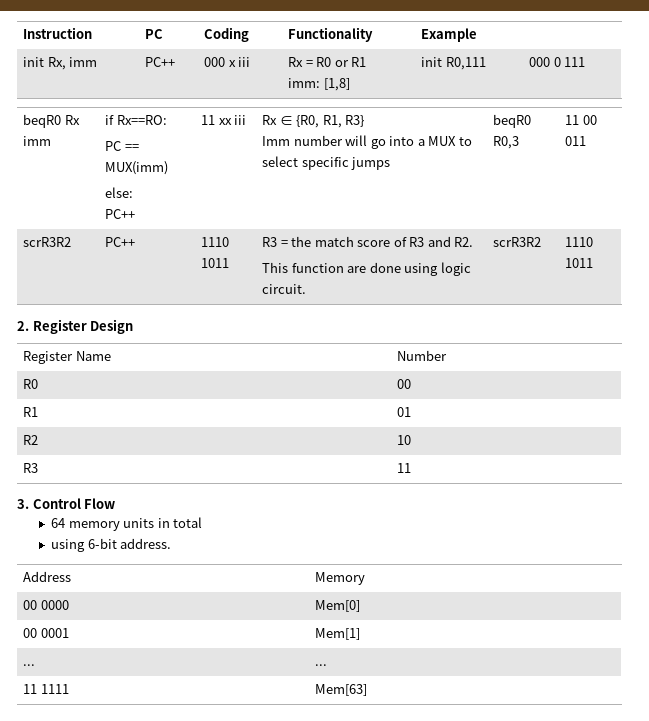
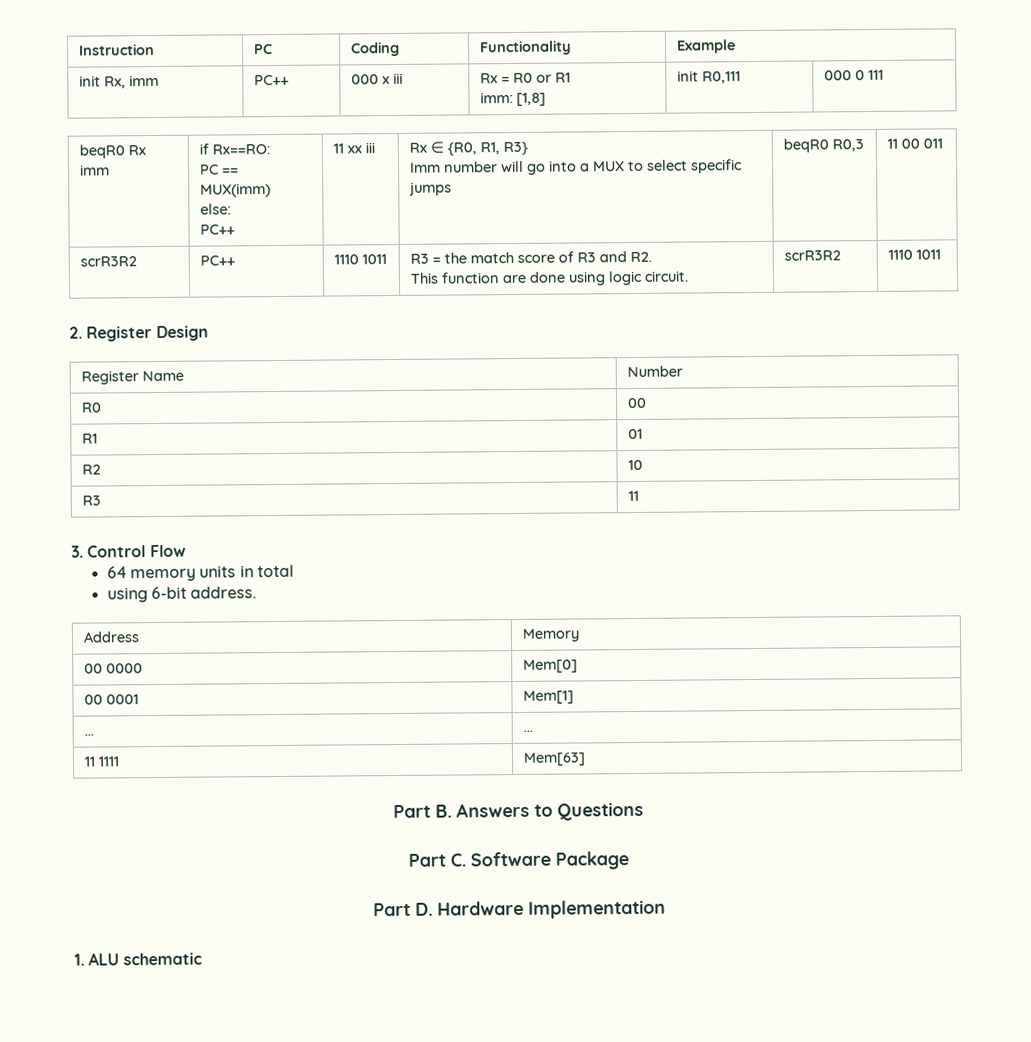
(368, 690) none -> [392,801,644,821] [407,851,629,870] [372,899,666,919] [74,952,202,966] // Part B. Answers to Questions // Part C. Software Package // Part D. Hardware Implementation // 1. ALU schematic

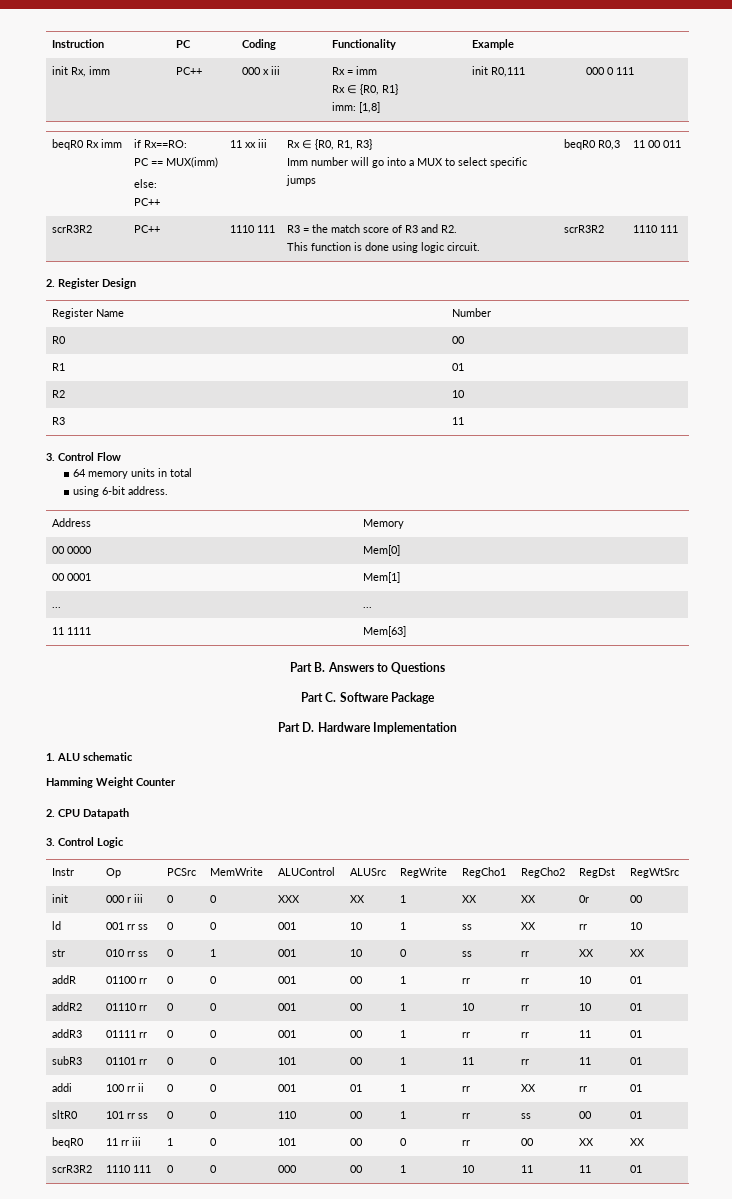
[513,72,572,84] R0 or R1 -> [355,66,377,75] [331,84,398,95] imm // Rx ∈ {R0, R1}
[362,254,388,265] 1011 -> [256,225,275,233] 111
[502,274,528,284] are -> [353,242,362,251] is
[916,249,942,260] 1011 -> [659,225,678,233] 111
(202, 959) none -> [46,777,176,788] [46,808,129,819] [46,837,124,848] [51,868,74,876] [105,868,121,878] [166,868,196,876] [209,867,263,876] [277,867,335,876] [349,868,386,876] [399,867,447,878] [461,867,506,878] [520,867,565,878] [578,868,615,878] [629,868,679,878] [51,894,68,903] [105,894,143,903] [166,895,174,903] [209,895,217,903] [277,895,300,903] [349,895,365,903] [399,895,406,903] [461,895,477,903] [520,895,536,903] [578,895,589,903] [629,895,643,903] [51,921,61,930] [105,922,148,930] [166,922,174,930] [209,922,217,930] [277,922,296,930] [349,922,363,930] [399,922,406,930] [461,924,472,930] [520,922,536,930] [578,924,587,930] [629,922,643,930] [51,949,65,957] [105,949,148,957] [166,949,174,957] [209,949,216,957] [277,949,296,957] [349,949,363,957] [399,949,407,957] [461,951,472,957] [520,951,529,957] [578,949,594,957] [629,949,645,957] [51,975,76,984] [105,976,147,984] [166,976,174,984] [209,976,217,984] [277,976,296,984] [349,976,363,984] [399,976,406,984] [461,978,470,984] [520,978,529,984] [578,976,592,984] [629,976,642,984] [51,1002,82,1011] [105,1003,147,1011] [166,1003,174,1011] [209,1003,217,1011] [277,1003,296,1011] [349,1003,363,1011] [399,1003,406,1011] [461,1003,475,1011] [520,1005,529,1011] [578,1003,592,1011] [629,1003,642,1011] [51,1029,82,1038] [105,1030,147,1038] [166,1030,174,1038] [209,1030,217,1038] [277,1030,296,1038] [349,1030,363,1038] [399,1030,406,1038] [461,1032,470,1038] [520,1032,529,1038] [578,1030,591,1038] [629,1030,642,1038] [51,1056,82,1065] [105,1057,147,1065] [166,1057,174,1065] [209,1057,217,1065] [277,1057,296,1065] [349,1057,363,1065] [399,1057,406,1065] [461,1057,474,1065] [520,1059,529,1065] [578,1057,591,1065] [629,1057,642,1065] [51,1083,72,1092] [105,1083,144,1092] [166,1084,174,1092] [209,1084,217,1092] [277,1084,296,1092] [349,1084,362,1092] [399,1084,406,1092] [461,1086,470,1092] [520,1084,536,1092] [578,1086,587,1092] [629,1084,642,1092] [51,1110,78,1119] [105,1111,148,1119] [166,1111,174,1119] [209,1111,217,1119] [277,1111,297,1119] [349,1111,363,1119] [399,1111,406,1119] [461,1113,470,1119] [520,1113,531,1119] [578,1111,592,1119] [629,1111,642,1119] [51,1137,84,1148] [105,1137,141,1146] [166,1138,173,1146] [209,1138,217,1146] [277,1138,296,1146] [349,1138,363,1146] [399,1138,407,1146] [461,1140,470,1146] [520,1138,534,1146] [578,1138,594,1146] [629,1138,645,1146] [51,1165,92,1173] [105,1165,151,1173] [166,1165,174,1173] [209,1165,217,1173] [277,1165,297,1173] [349,1165,363,1173] [399,1165,406,1173] [461,1165,475,1173] [520,1165,533,1173] [578,1165,591,1173] [629,1165,642,1173] // Hamming Weight Counter // 2. CPU Datapath // 3. Control Logic // Instr | Op | PCSrc | MemWrite | ALUControl | ALUSrc | RegWrite | RegCho1 | RegCho2 | RegDst | RegWtSrc // init | 000 r iii | 0 | 0 | XXX | XX | 1 | XX | XX | 0r | 00 // ld | 001 rr ss | 0 | 0 | 001 | 10 | 1 | ss | XX | rr | 10 // str | 010 rr ss | 0 | 1 | 001 | 10 | 0 | ss | rr | XX | XX // addR | 01100 rr | 0 | 0 | 001 | 00 | 1 | rr | rr | 10 | 01 // addR2 | 01110 rr | 0 | 0 | 001 | 00 | 1 | 10 | rr | 10 | 01 // addR3 | 01111 rr | 0 | 0 | 001 | 00 | 1 | rr | rr | 11 | 01 // subR3 | 01101 rr | 0 | 0 | 101 | 00 | 1 | 11 | rr | 11 | 01 // addi | 100 rr ii | 0 | 0 | 001 | 01 | 1 | rr | XX | rr | 01 // sltR0 | 101 rr ss | 0 | 0 | 110 | 00 | 1 | rr | ss | 00 | 01 // beqR0 | 11 rr iii | 1 | 0 | 101 | 00 | 0 | rr | 00 | XX | XX // scrR3R2 | 1110 111 | 0 | 0 | 000 | 00 | 1 | 10 | 11 | 11 | 01

